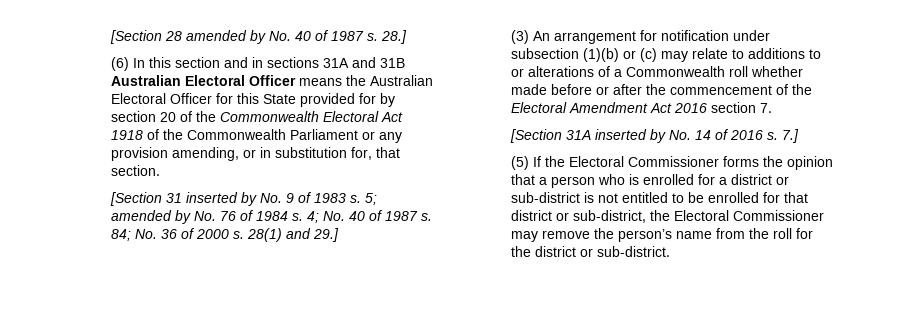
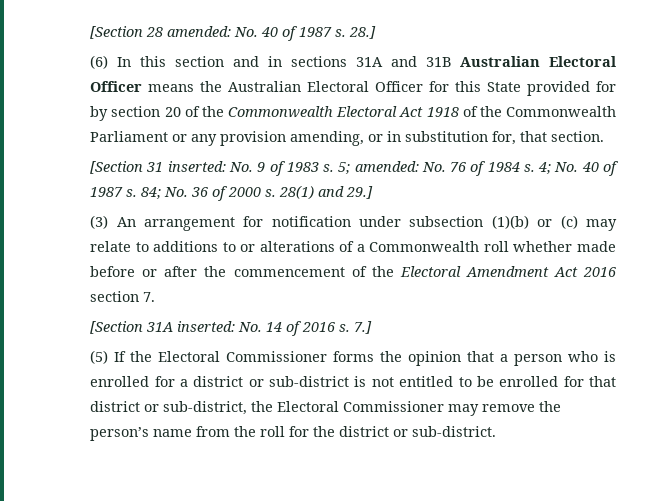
[185,30,266,44] amended by -> [167,26,232,37] amended:
[185,192,257,206] inserted by -> [167,161,226,172] inserted:
[110,210,191,224] amended by -> [354,161,419,172] amended:
[594,129,666,143] inserted by -> [177,321,236,332] inserted:

